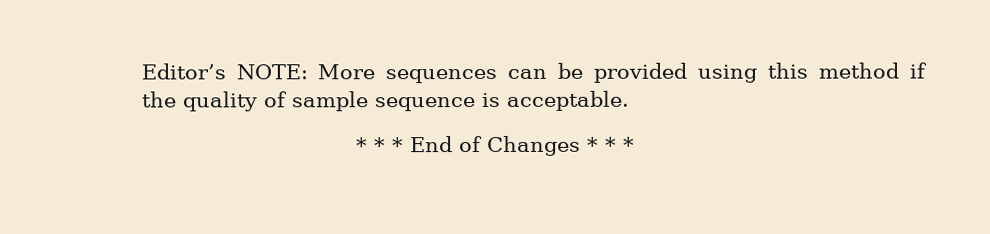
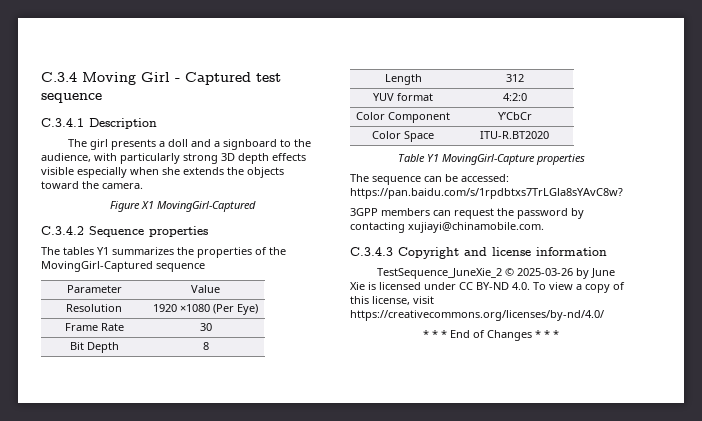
[140,62,928,84] [140,90,629,112] Editor’s NOTE: More sequences can be provided using this method if the quality of sample sequence is acceptable. -> [41,72,281,85] [41,93,102,103] [41,118,157,129] [67,139,311,150] [41,153,306,164] [41,167,284,178] [41,181,143,189] [109,201,256,212] [41,226,208,237] [41,247,286,258] [41,261,205,272] [66,285,122,293] [191,285,220,293] [66,304,122,312] [153,304,258,315] [64,323,124,331] [199,323,212,331] [69,342,119,353] [202,342,209,350] [384,74,422,85] [505,74,524,82] [373,93,433,101] [502,93,527,101] [356,112,450,123] [497,112,532,120] [372,131,434,142] [480,131,549,139] [397,154,585,165] [350,174,509,185] [350,188,623,199] [350,208,584,219] [350,222,544,233] [350,247,607,259] [376,268,615,279] [350,282,625,293] [350,296,434,305] [350,310,604,321] C.3.4 Moving Girl - Captured test sequence // C.3.4.1 Description // The girl presents a doll and a signboard to the audience, with particularly strong 3D depth effects visible especially when she extends the objects toward the camera. // Figure X1 MovingGirl-Captured // C.3.4.2 Sequence properties // The tables Y1 summarizes the properties of the MovingGirl-Captured sequence // Parameter | Value // Resolution | 1920 ×1080 (Per Eye) // Frame Rate | 30 // Bit Depth | 8 // Length | 312 // YUV format | 4:2:0 // Color Component | Y’CbCr // Color Space | ITU-R.BT2020 // Table Y1 MovingGirl-Capture properties // The sequence can be accessed: https://pan.baidu.com/s/1rpdbtxs7TrLGla8sYAvC8w? // 3GPP members can request the password by contacting xujiayi@chinamobile.com. // C.3.4.3 Copyright and license information // TestSequence_JuneXie_2 © 2025-03-26 by June Xie is licensed under CC BY-ND 4.0. To view a copy of this license, visit https://creativecommons.org/licenses/by-nd/4.0/

